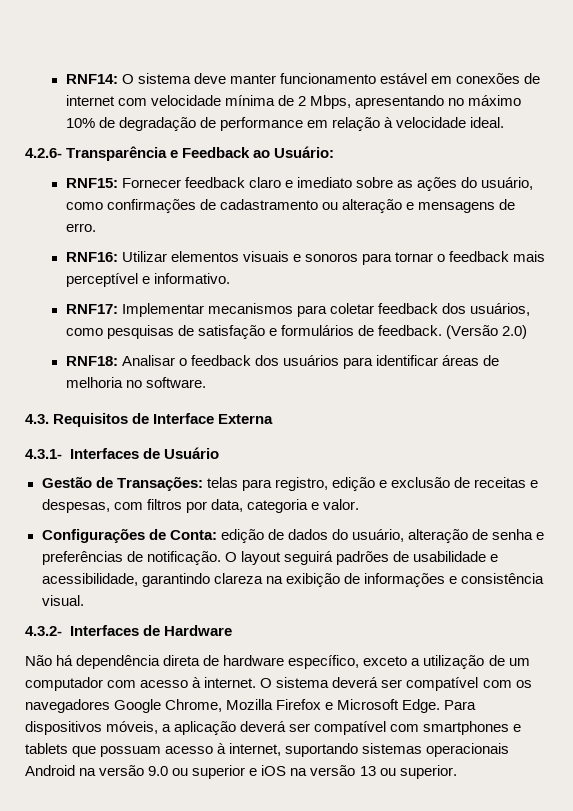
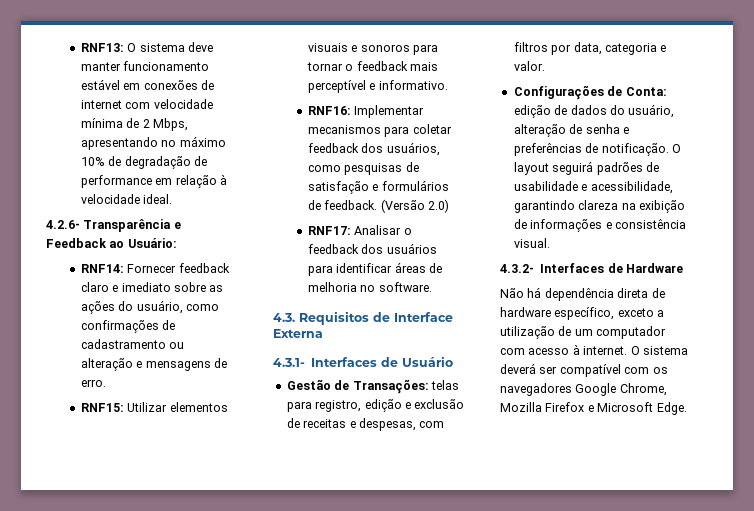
[65,74,118,84] RNF14: -> [80,43,124,52] RNF13:
[65,178,118,188] RNF15: -> [80,264,124,273] RNF14:
[65,252,118,262] RNF16: -> [80,403,124,412] RNF15:
[65,304,118,314] RNF17: -> [307,106,351,115] RNF16:
[65,356,118,366] RNF18: -> [307,226,351,235] RNF17:
[444,700,477,710] [25,721,522,735] [25,743,510,757] [25,765,457,779] Para dispositivos móveis, a aplicação deverá ser compatível com smartphones e tablets que possuam acesso à internet, suportando sistemas operacionais Android na versão 9.0 ou superior e iOS na versão 13 ou superior. -> (687, 408) none

